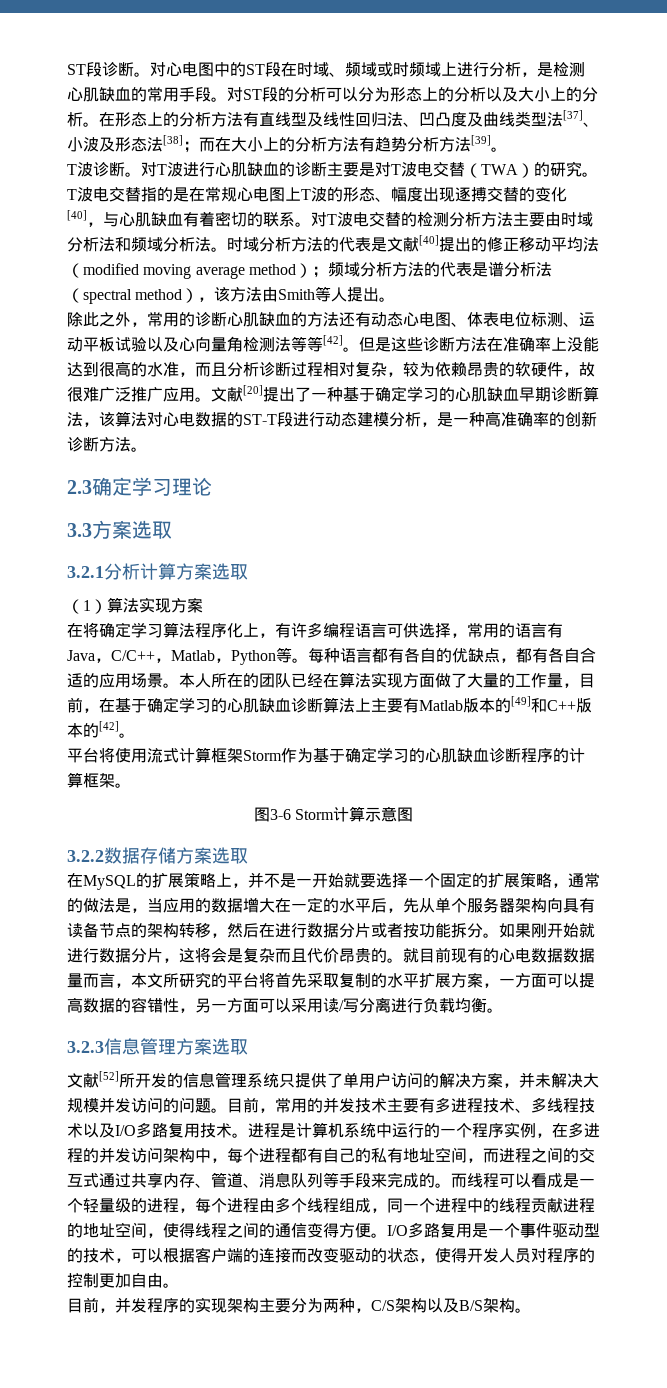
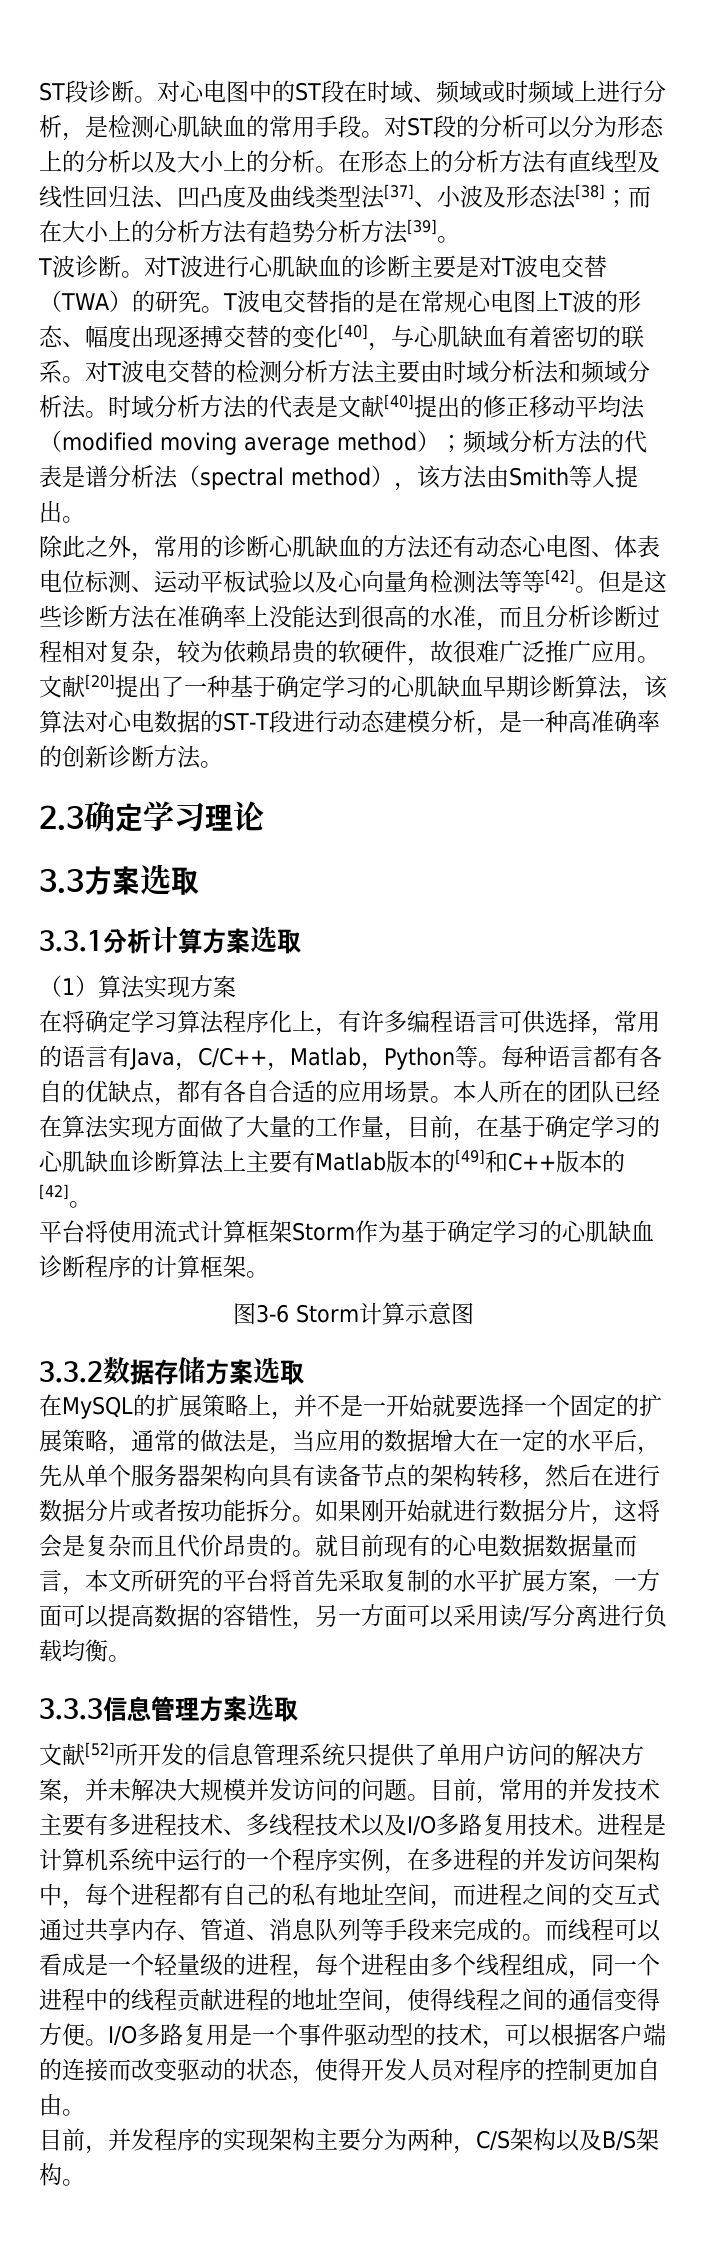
[67,566,104,578] 3.2.1 -> [39,930,103,952] 3.3.1
[67,850,104,862] 3.2.2 -> [39,1361,103,1383] 3.3.2
[67,1041,104,1053] 3.2.3 -> [39,1698,103,1720] 3.3.3

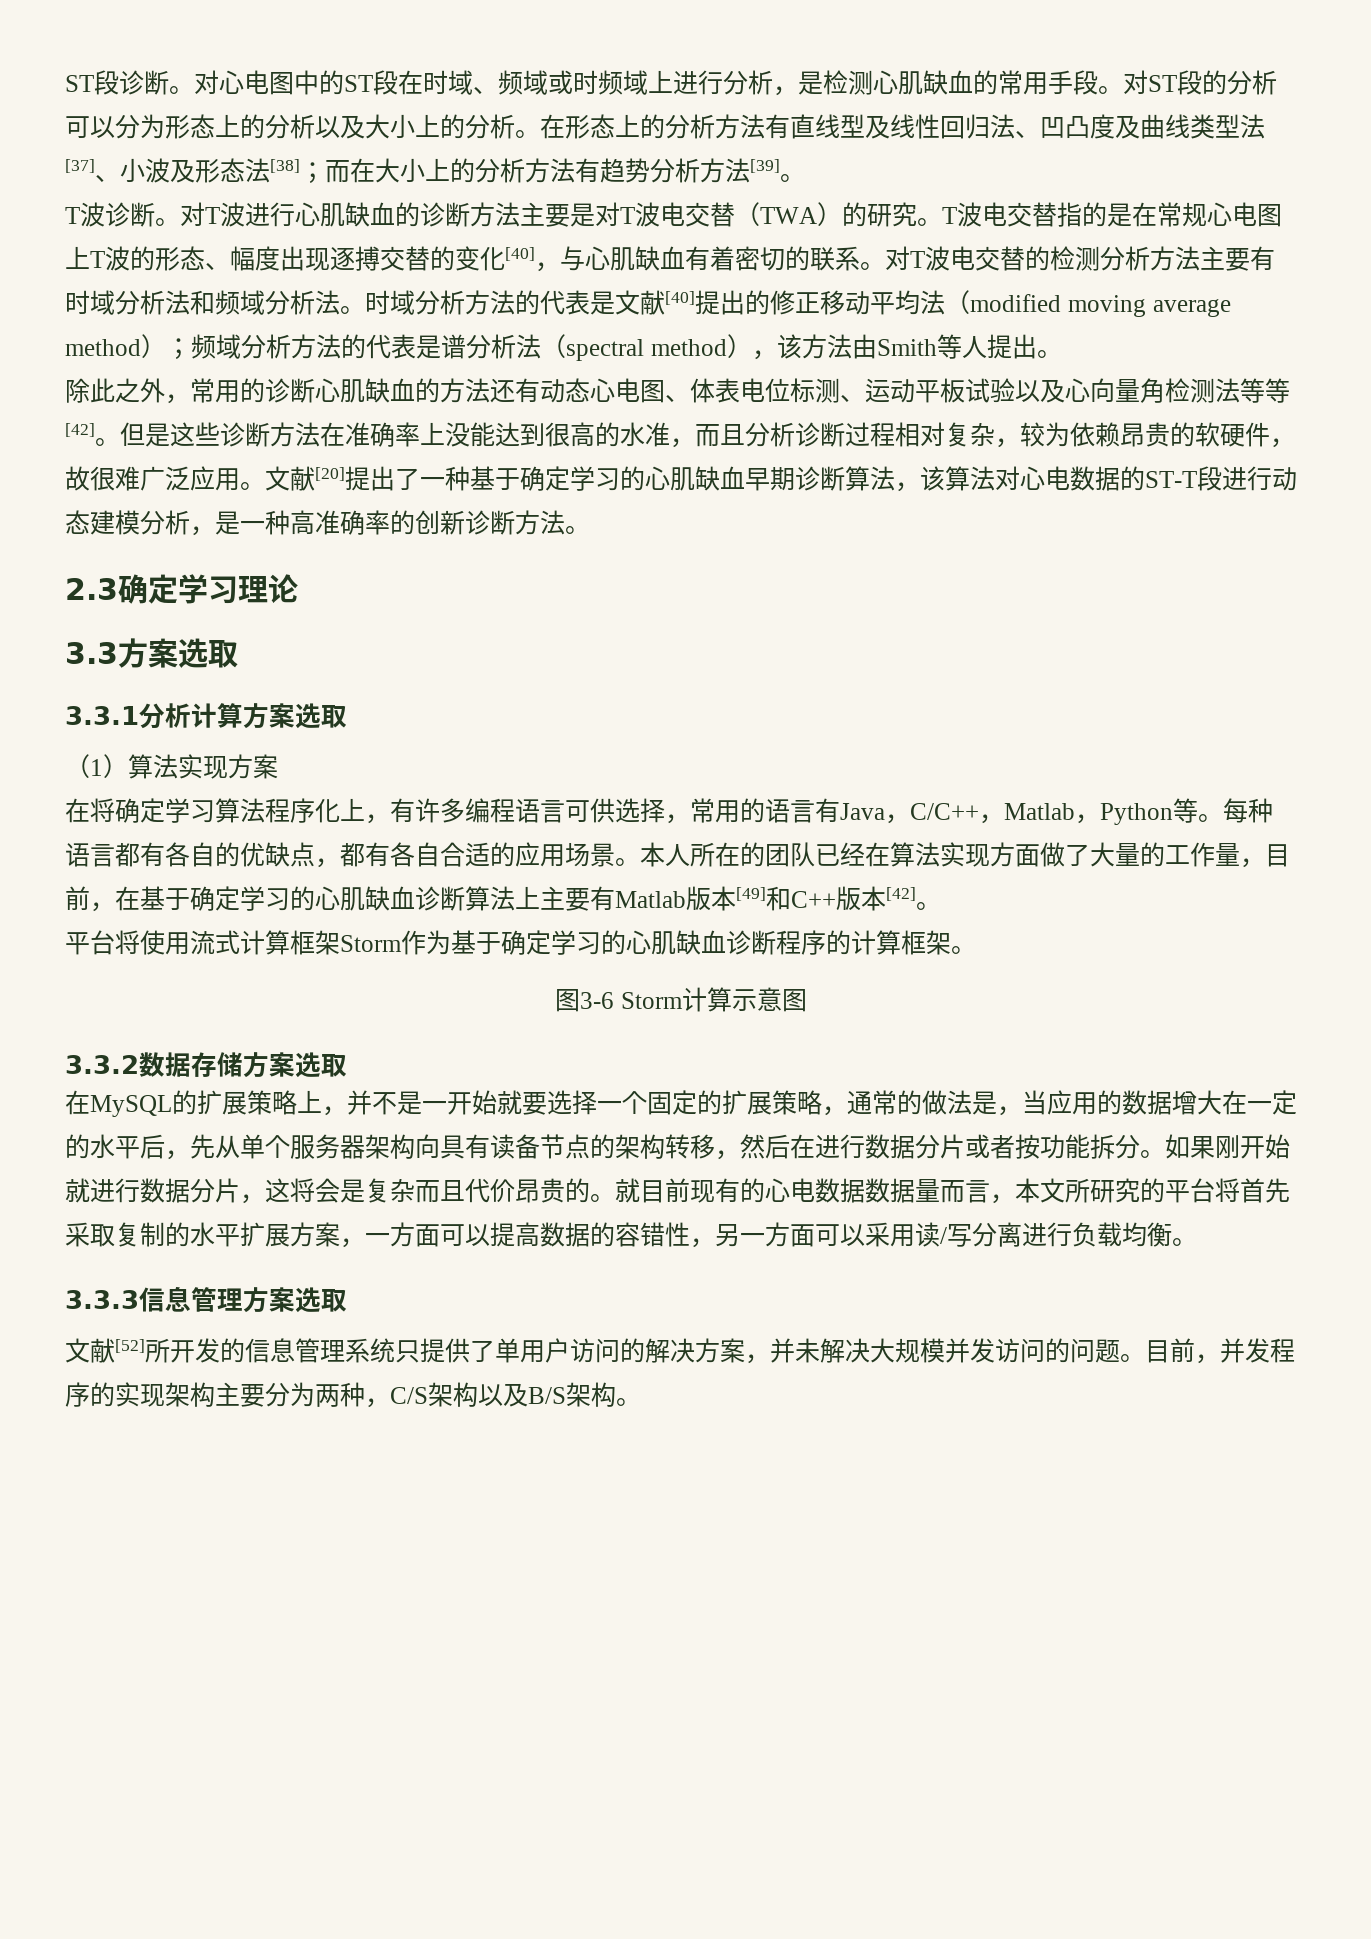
(410, 266) none -> [470,202,520,227] 方法
[420,360,443,383] 由 -> [1250,246,1275,271] 有
[545,640,591,663] 推广 -> (190, 478) none
[432,1150,455,1173] 的 -> (736, 898) none
[602,1150,625,1173] 的 -> (886, 898) none
[499,1778,660,1801] [39,1813,666,1837] [39,1848,660,1874] [39,1883,660,1909] [39,1918,661,1942] [39,1953,660,1979] [39,1988,660,2014] [39,2023,666,2049] [39,2058,660,2084] [39,2093,85,2116] [39,2128,108,2154] 常用的并发技术主要有多进程技术、多线程技术以及I/O多路复用技术。进程是计算机系统中运行的一个程序实例，在多进程的并发访问架构中，每个进程都有自己的私有地址空间，而进程之间的交互式通过共享内存、管道、消息队列等手段来完成的。而线程可以看成是一个轻量级的进程，每个进程由多个线程组成，同一个进程中的线程贡献进程的地址空间，使得线程之间的通信变得方便。I/O多路复用是一个事件驱动型的技术，可以根据客户端的连接而改变驱动的状态，使得开发人员对程序的控制更加自由。 // 目前， -> (1220, 1359) none

